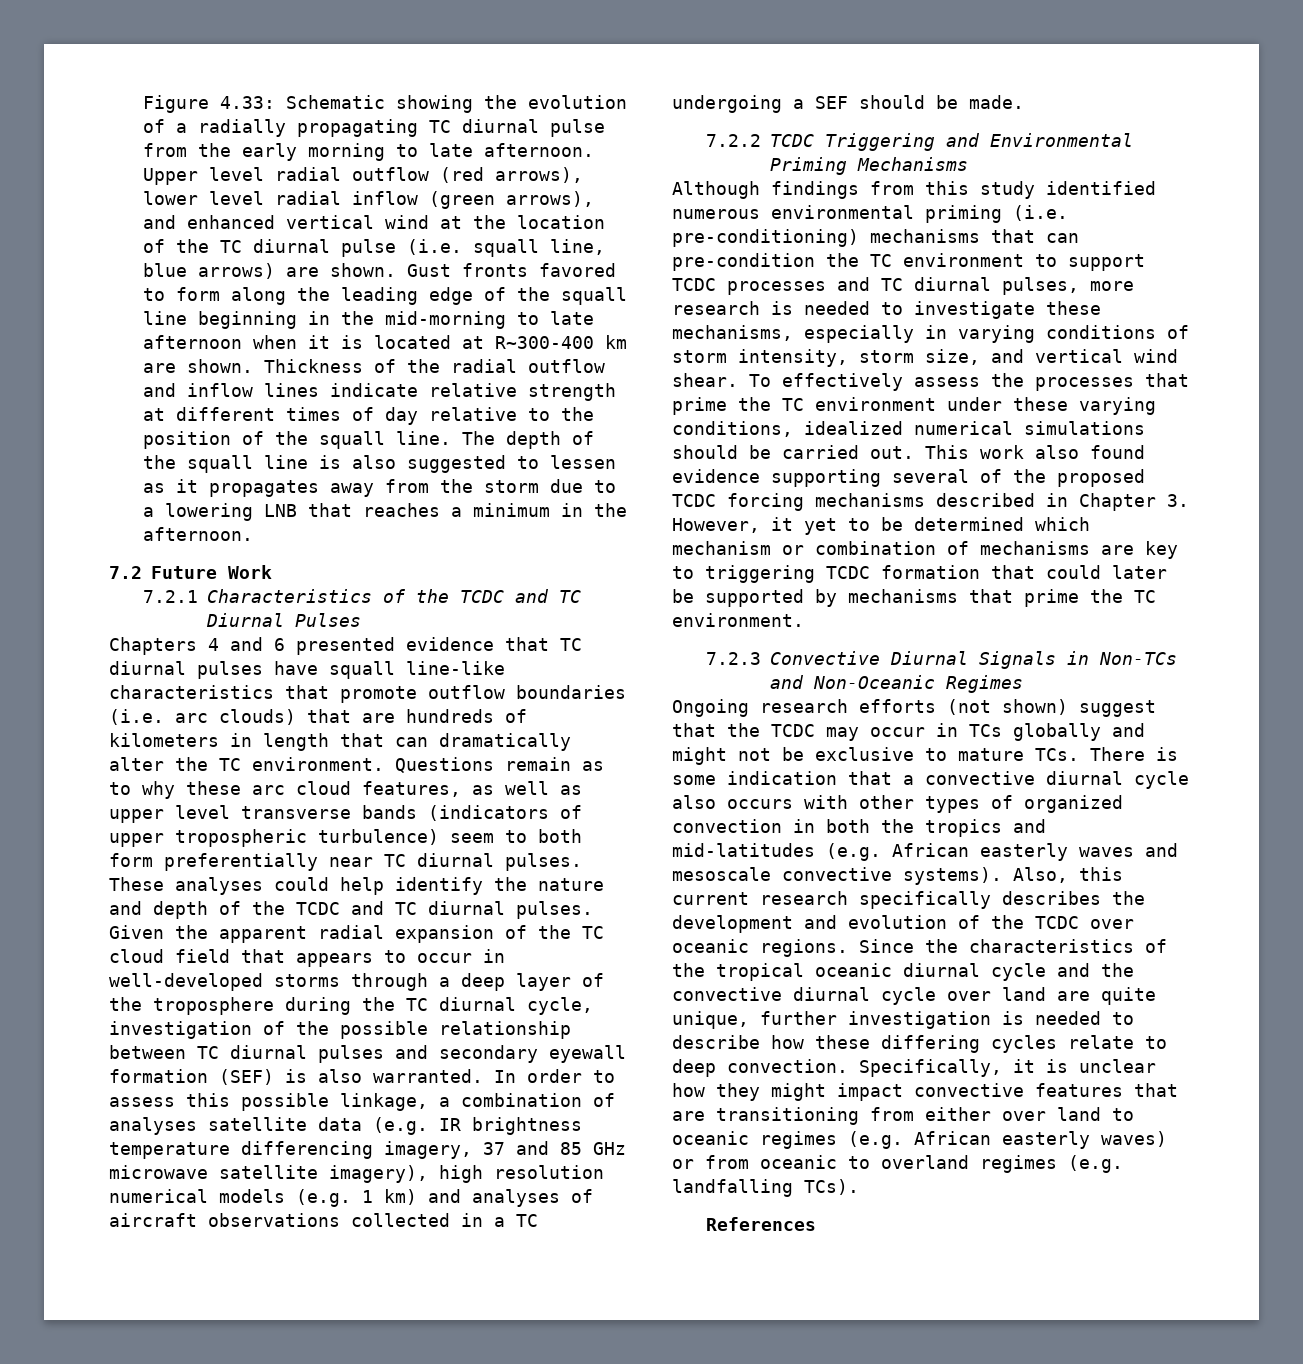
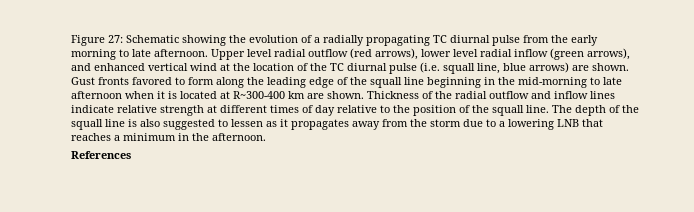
[220,96,276,109] 4.33: -> [108,35,124,43] 27:
[109,565,272,579] [143,589,582,603] [206,613,362,627] [109,637,582,655] [109,661,505,679] [109,685,626,703] [109,709,527,725] [109,733,571,751] [109,757,604,773] [109,781,582,799] [109,805,582,823] [109,829,582,847] [109,853,582,871] [109,877,604,895] [109,901,593,919] [109,925,604,943] [109,949,505,967] [109,973,604,991] [109,997,593,1015] [109,1021,571,1039] [109,1045,626,1063] [109,1069,615,1085] [109,1093,615,1111] [109,1117,582,1135] [109,1141,626,1159] [109,1165,604,1183] [109,1189,593,1207] [109,1213,538,1227] [672,95,1024,113] [706,133,1134,151] [770,157,969,175] [672,181,1156,199] [672,205,1068,223] [672,229,1079,247] [672,253,1145,271] [672,277,1134,295] [672,301,1101,319] [672,325,1189,343] [672,349,1178,367] [672,373,1189,391] [672,397,1156,415] [672,421,1145,437] [672,445,1145,459] [672,469,1145,487] [672,493,1189,511] [672,517,1090,535] [672,541,1178,559] [672,565,1167,583] [672,589,1156,607] [672,613,804,627] [706,651,1178,669] [770,675,1024,693] [672,699,1156,717] [672,723,1145,741] [672,747,1178,765] [672,771,1189,789] [672,795,1123,813] [672,819,1046,837] [672,843,1178,861] [672,867,1123,885] [672,891,1145,909] [672,915,1134,933] [672,939,1167,957] [672,963,1134,981] [672,987,1156,1005] [672,1011,1134,1029] [672,1035,1167,1053] [672,1059,1156,1077] [672,1083,1178,1101] [672,1107,1134,1125] [672,1131,1167,1149] [672,1155,1123,1173] [672,1179,859,1197] // 7.2 Future Work // 7.2.1 Characteristics of the TCDC and TC Diurnal Pulses // Chapters 4 and 6 presented evidence that TC diurnal pulses have squall line-like characteristics that promote outflow boundaries (i.e. arc clouds) that are hundreds of kilometers in length that can dramatically alter the TC environment. Questions remain as to why these arc cloud features, as well as upper level transverse bands (indicators of upper tropospheric turbulence) seem to both form preferentially near TC diurnal pulses. These analyses could help identify the nature and depth of the TCDC and TC diurnal pulses. Given the apparent radial expansion of the TC cloud field that appears to occur in well-developed storms through a deep layer of the troposphere during the TC diurnal cycle, investigation of the possible relationship between TC diurnal pulses and secondary eyewall formation (SEF) is also warranted. In order to assess this possible linkage, a combination of analyses satellite data (e.g. IR brightness temperature differencing imagery, 37 and 85 GHz microwave satellite imagery), high resolution numerical models (e.g. 1 km) and analyses of aircraft observations collected in a TC undergoing a SEF should be made. // 7.2.2 TCDC Triggering and Environmental Priming Mechanisms // Although findings from this study identified numerous environmental priming (i.e. pre-conditioning) mechanisms that can pre-condition the TC environment to support TCDC processes and TC diurnal pulses, more research is needed to investigate these mechanisms, especially in varying conditions of storm intensity, storm size, and vertical wind shear. To effectively assess the processes that prime the TC environment under these varying conditions, idealized numerical simulations should be carried out. This work also found evidence supporting several of the proposed TCDC forcing mechanisms described in Chapter 3. However, it yet to be determined which mechanism or combination of mechanisms are key to triggering TCDC formation that could later be supported by mechanisms that prime the TC environment. // 7.2.3 Convective Diurnal Signals in Non-TCs and Non-Oceanic Regimes // Ongoing research efforts (not shown) suggest that the TCDC may occur in TCs globally and might not be exclusive to mature TCs. There is some indication that a convective diurnal cycle also occurs with other types of organized convection in both the tropics and mid-latitudes (e.g. African easterly waves and mesoscale convective systems). Also, this current research specifically describes the development and evolution of the TCDC over oceanic regions. Since the characteristics of the tropical oceanic diurnal cycle and the convective diurnal cycle over land are quite unique, further investigation is needed to describe how these differing cycles relate to deep convection. Specifically, it is unclear how they might impact convective features that are transitioning from either over land to oceanic regimes (e.g. African easterly waves) or from oceanic to overland regimes (e.g. landfalling TCs). -> (267, 137) none

